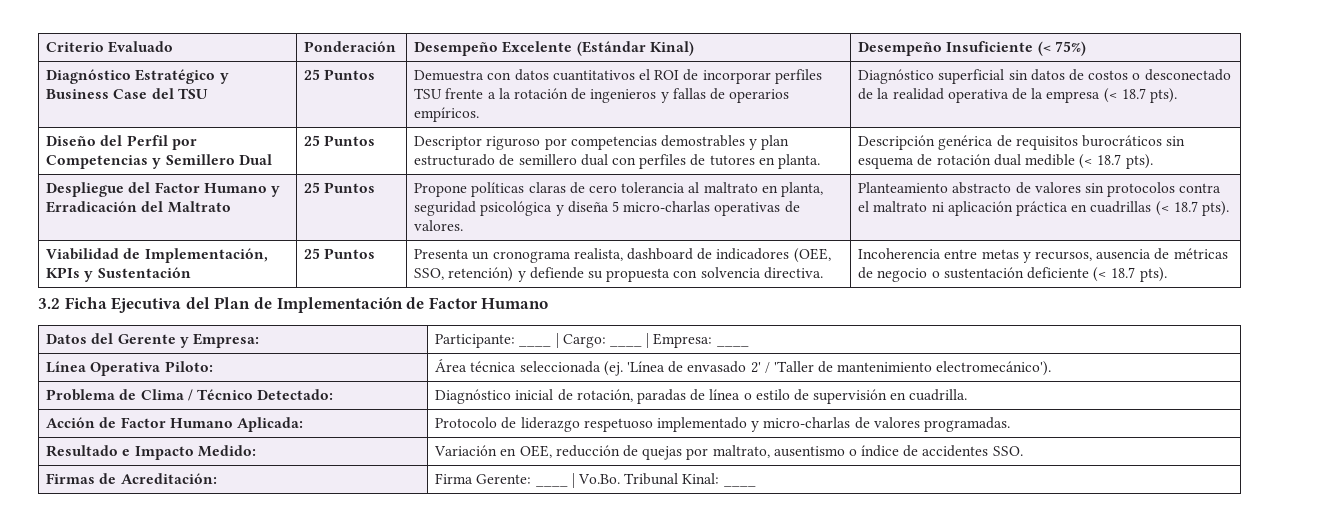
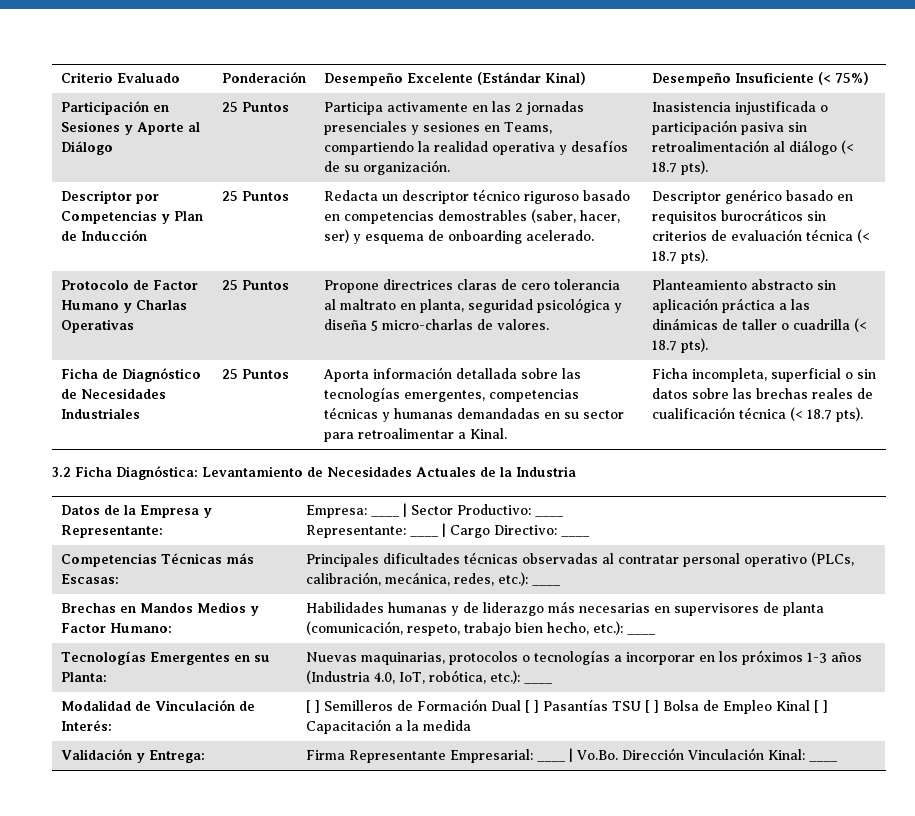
[46,69,229,84] [46,88,208,99] [304,69,376,80] [414,69,822,84] [414,88,790,103] [414,107,480,122] [858,69,1231,84] [858,88,1177,103] [46,135,197,150] [46,154,272,169] [304,135,376,146] [414,135,790,150] [414,154,820,169] [858,135,1186,150] [858,154,1153,169] [46,182,151,197] Diagnóstico Estratégico y Business Case del TSU | 25 Puntos | Demuestra con datos cuantitativos el ROI de incorporar perfiles TSU frente a la rotación de ingenieros y fallas de operarios empíricos. | Diagnóstico superficial sin datos de costos o desconectado de la realidad operativa de la empresa (< 18.7 pts). // Diseño del Perfil por Competencias y Semillero Dual | 25 Puntos | Descriptor riguroso por competencias demostrables y plan estructurado de semillero dual con perfiles de tutores en planta. | Descripción genérica de requisitos burocráticos sin esquema de rotación dual medible (< 18.7 pts). // Despliegue del -> [60,101,169,115] [60,121,200,135] [60,141,113,155] [221,102,289,112] [323,101,584,115] [323,121,552,135] [323,140,628,155] [323,160,450,175] [651,101,828,115] [651,120,807,135] [651,140,854,155] [651,160,708,175] [60,190,159,204] [60,210,203,224] [60,230,147,241] [221,191,289,201] [323,189,630,204] [323,209,620,224] [323,229,594,244] [651,189,853,204] [651,209,826,224] [651,229,870,243] [651,249,708,264] [60,280,149,290] Participación en Sesiones y Aporte al Diálogo | 25 Puntos | Participa activamente en las 2 jornadas presenciales y sesiones en Teams, compartiendo la realidad operativa y desafíos de su organización. | Inasistencia injustificada o participación pasiva sin retroalimentación al diálogo (< 18.7 pts). // Descriptor por Competencias y Plan de Inducción | 25 Puntos | Redacta un descriptor técnico riguroso basado en competencias demostrables (saber, hacer, ser) y esquema de onboarding acelerado. | Descriptor genérico basado en requisitos burocráticos sin criterios de evaluación técnica (< 18.7 pts). // Protocolo de
[46,201,231,213] Erradicación del Maltrato -> [135,300,187,310] [60,319,134,333] Charlas Operativas
[471,182,525,197] políticas -> [382,279,453,290] directrices
[714,202,781,216] operativas -> (473, 324) none
[1015,182,1222,197] [858,201,1229,216] [46,248,268,263] [46,267,191,282] [304,248,376,259] [414,248,831,263] [414,267,823,282] [858,248,1228,263] [858,267,1089,282] de valores sin protocolos contra el maltrato ni aplicación práctica en cuadrillas (< 18.7 pts). // Viabilidad de Implementación, KPIs y Sustentación | 25 Puntos | Presenta un cronograma realista, dashboard de indicadores (OEE, SSO, retención) y defiende su propuesta con solvencia directiva. | Incoherencia entre metas y recursos, ausencia de métricas de negocio o sustentación deficiente -> [816,280,836,290] [651,298,810,313] [651,318,867,332] [651,338,708,353] [60,368,201,382] [60,388,166,399] [60,408,140,419] [221,369,289,379] [322,367,581,382] [323,387,579,402] [323,407,624,422] [323,428,507,442] [651,368,876,382] [651,388,873,399] [651,407,786,419] sin aplicación práctica a las dinámicas de taller o cuadrilla (< 18.7 pts). // Ficha de Diagnóstico de Necesidades Industriales | 25 Puntos | Aporta información detallada sobre las tecnologías emergentes, competencias técnicas y humanas demandadas en su sector para retroalimentar a Kinal. | Ficha incompleta, superficial o sin datos sobre las brechas reales de cualificación técnica
[111,297,549,313] [46,333,259,348] [435,333,749,348] [46,361,213,376] [435,359,1052,376] [46,389,334,401] [435,389,968,404] [46,417,303,432] [435,417,1010,432] [46,445,256,460] [434,445,1023,460] [46,473,217,484] Ejecutiva del Plan de Implementación de Factor Humano // Datos del Gerente y Empresa: | Participante: ____ | Cargo: ____ | Empresa: ____ // Línea Operativa Piloto: | Área técnica seleccionada (ej. 'Línea de envasado 2' / 'Taller de mantenimiento electromecánico'). // Problema de Clima / Técnico Detectado: | Diagnóstico inicial de rotación, paradas de línea o estilo de supervisión en cuadrilla. // Acción de Factor Humano Aplicada: | Protocolo de liderazgo respetuoso implementado y micro-charlas de valores programadas. // Resultado e Impacto Medido: | Variación en OEE, reducción de quejas por maltrato, ausentismo o índice de accidentes SSO. // Firmas de Acreditación: -> [116,466,576,480] [60,505,212,518] [60,525,163,538] [305,503,531,518] [534,515,564,517] [305,523,557,538] [560,535,590,537] [60,553,254,567] [60,574,119,584] [305,552,854,567] [305,572,561,586] [60,602,259,616] [60,623,172,633] [305,601,824,616] [305,621,656,636] [60,651,270,665] [60,672,107,682] [305,650,862,665] [305,670,553,684] [60,700,255,711] [60,720,112,731] [305,699,828,714] [305,719,471,734] [60,749,205,763] Diagnóstica: Levantamiento de Necesidades Actuales de la Industria // Datos de la Empresa y Representante: | Empresa: ____ | Sector Productivo: ____ // Representante: ____ | Cargo Directivo: ____ // Competencias Técnicas más Escasas: | Principales dificultades técnicas observadas al contratar personal operativo (PLCs, calibración, mecánica, redes, etc.): ____ // Brechas en Mandos Medios y Factor Humano: | Habilidades humanas y de liderazgo más necesarias en supervisores de planta (comunicación, respeto, trabajo bien hecho, etc.): ____ // Tecnologías Emergentes en su Planta: | Nuevas maquinarias, protocolos o tecnologías a incorporar en los próximos 1-3 años (Industria 4.0, IoT, robótica, etc.): ____ // Modalidad de Vinculación de Interés: | [ ] Semilleros de Formación Dual [ ] Pasantías TSU [ ] Bolsa de Empleo Kinal [ ] Capacitación a la medida // Validación y Entrega:
[476,474,532,484] Gerente: -> [348,749,533,763] Representante Empresarial:
[624,473,679,485] Tribunal -> [621,748,764,760] Dirección Vinculación

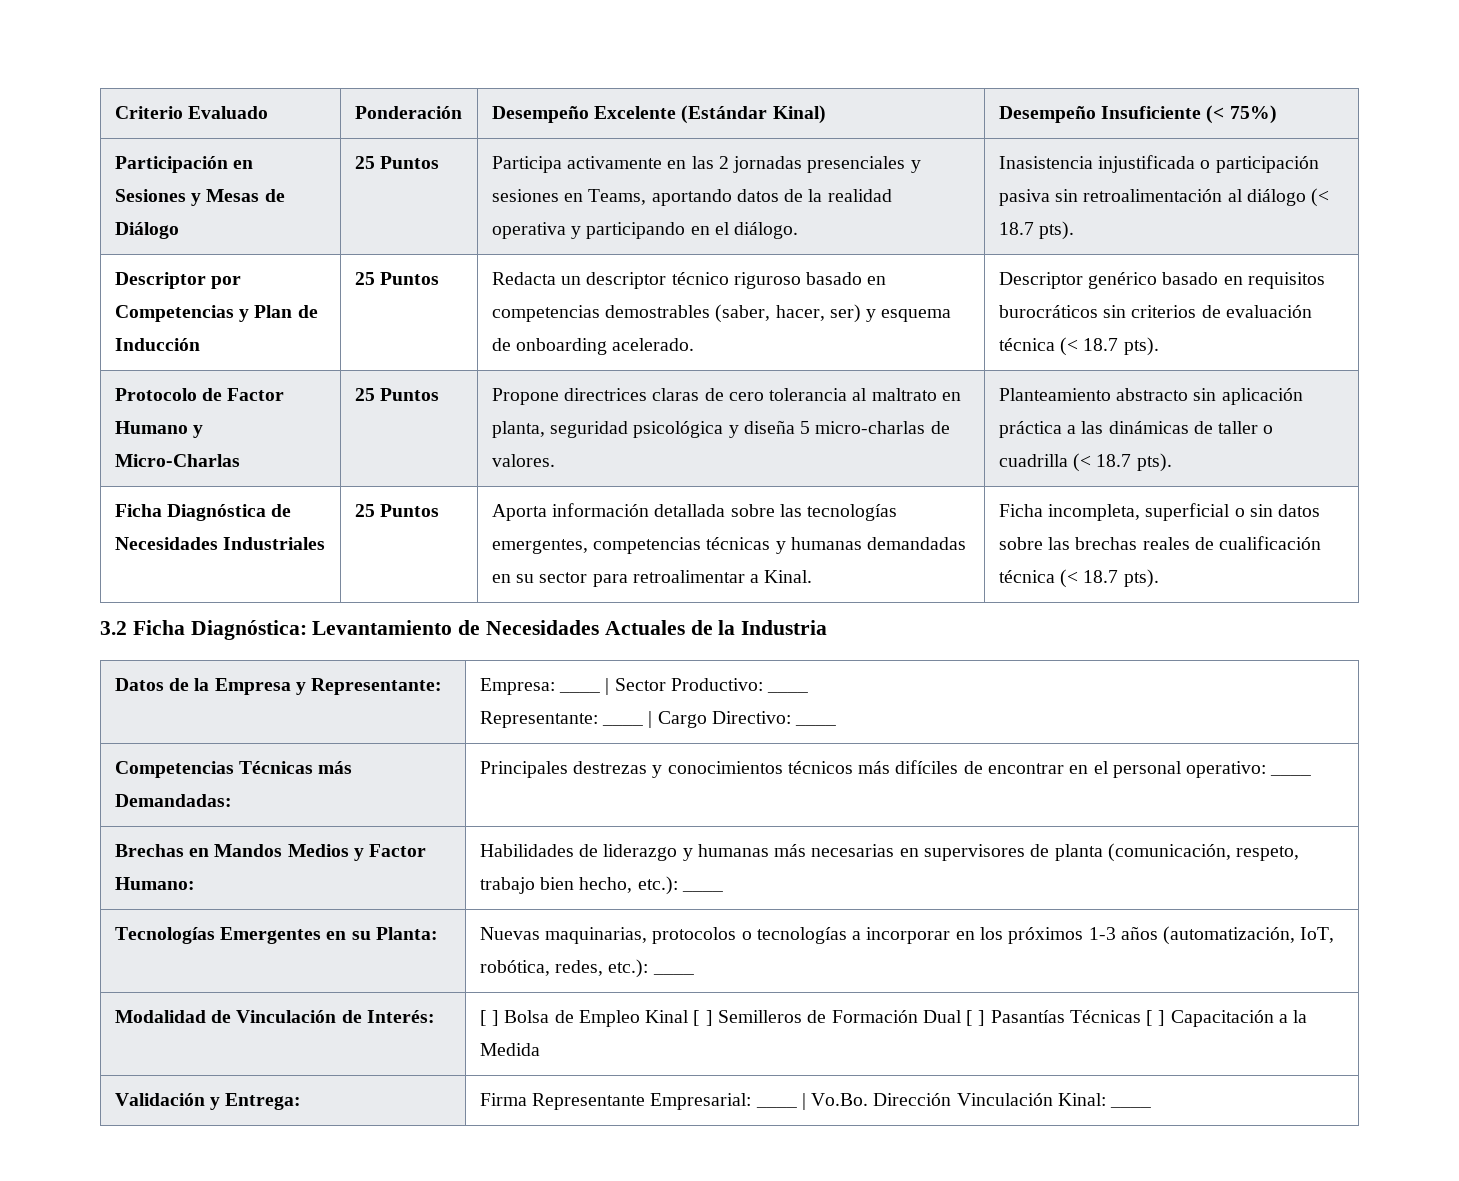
[136,122,200,135] Aporte al -> [206,189,285,202] Mesas de
[323,141,414,155] compartiendo -> [651,189,804,206] aportando datos de
[570,140,628,152] [323,160,450,175] desafíos de su organización. -> [586,222,799,239] participando en el diálogo.
[135,300,187,310] [60,319,134,333] Charlas Operativas -> [114,454,240,467] Micro-Charlas
[101,368,201,382] de Diagnóstico -> [167,504,267,521] Diagnóstica
[60,574,119,584] Escasas: -> [114,794,232,807] Demandadas:
[382,552,854,567] [305,572,528,586] dificultades técnicas observadas al contratar personal operativo (PLCs, calibración, mecánica, redes, etc.): -> [573,760,1267,778] destrezas y conocimientos técnicos más difíciles de encontrar en el personal operativo:
[387,602,544,616] humanas y de liderazgo -> [579,844,769,861] de liderazgo y humanas
[305,670,395,684] (Industria 4.0, -> [1163,926,1296,945] (automatización,
(486, 677) none -> [555,960,604,976] redes,
(320, 706) none -> [504,1010,713,1027] Bolsa de Empleo Kinal [ ]
[611,700,810,714] TSU [ ] Bolsa de Empleo Kinal -> [1069,1010,1141,1023] Técnicas
[422,720,471,731] medida -> [479,1043,540,1056] Medida

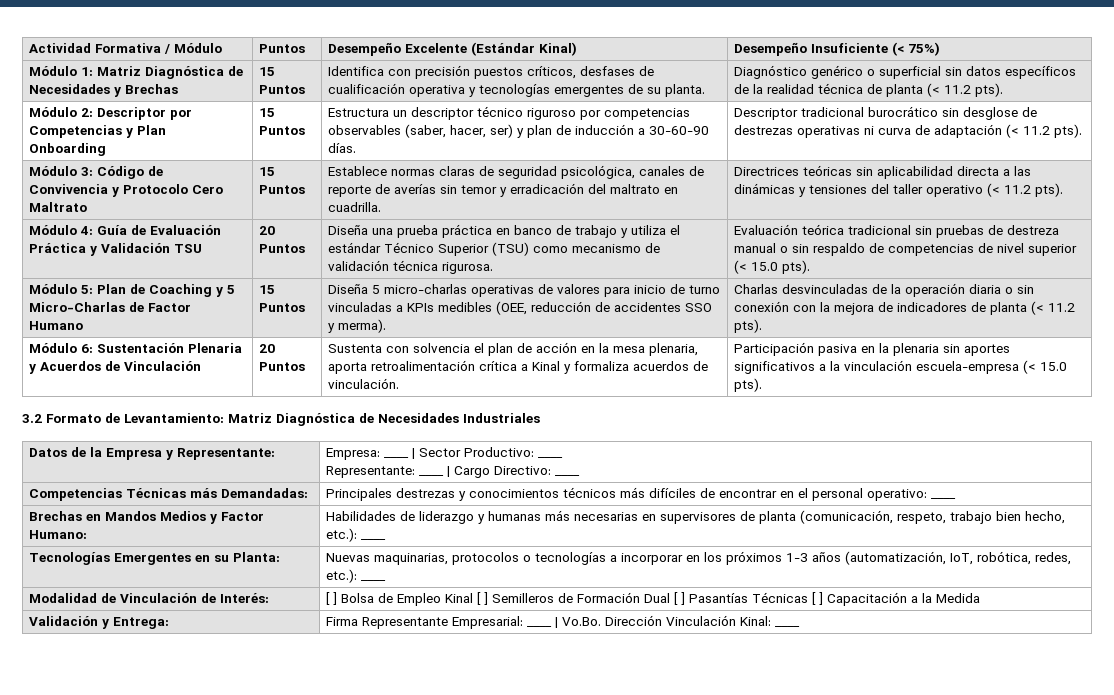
[114,106,269,119] [354,106,462,119] Criterio Evaluado | Ponderación -> [29,43,223,54] [259,44,306,53] Actividad Formativa / Módulo | Puntos
[114,156,254,173] [114,189,285,206] [114,222,179,239] [354,156,440,169] [491,156,921,173] [491,189,892,206] [491,222,799,239] [998,155,1319,173] [998,188,1330,207] [998,221,1075,240] Participación en Sesiones y Mesas de Diálogo | 25 Puntos | Participa activamente en las 2 jornadas presenciales y sesiones en Teams, aportando datos de la realidad operativa y participando en el diálogo. | Inasistencia injustificada o participación pasiva sin retroalimentación al diálogo (< 18.7 pts). // -> [29,66,244,79] [29,84,179,97] [259,67,276,76] [259,85,306,94] [328,65,655,79] [328,83,706,97] [734,65,1077,79] [734,83,1004,97] [29,107,94,117] Módulo 1: Matriz Diagnóstica de Necesidades y Brechas | 15 Puntos | Identifica con precisión puestos críticos, desfases de cualificación operativa y tecnologías emergentes de su planta. | Diagnóstico genérico o superficial sin datos específicos de la realidad técnica de planta (< 11.2 pts). // Módulo 2:
[297,305,318,318] [114,338,200,351] [354,272,440,285] [491,272,556,285] de Inducción | 25 Puntos | Redacta -> [29,143,107,156] [259,108,276,117] [259,126,306,135] [328,108,390,117] Onboarding | 15 Puntos | Estructura
[806,272,887,285] [491,304,952,323] [491,338,695,355] [998,272,1325,289] [998,305,1312,318] [998,337,1159,356] [114,388,285,401] [114,421,204,438] [114,454,240,467] [354,388,440,401] [491,388,961,405] [491,421,950,438] [491,454,555,467] [998,388,1303,405] [998,421,1274,438] [998,453,1172,472] [114,504,292,521] [114,537,326,550] [354,504,440,517] [491,503,898,521] [491,537,967,554] [491,570,813,587] [998,503,1321,521] [998,536,1322,550] [998,569,1159,588] [100,620,828,640] basado en competencias demostrables (saber, hacer, ser) y esquema de onboarding acelerado. | Descriptor genérico basado en requisitos burocráticos sin criterios de evaluación técnica (< 18.7 pts). // Protocolo de Factor Humano y Micro-Charlas | 25 Puntos | Propone directrices claras de cero tolerancia al maltrato en planta, seguridad psicológica y diseña 5 micro-charlas de valores. | Planteamiento abstracto sin aplicación práctica a las dinámicas de taller o cuadrilla (< 18.7 pts). // Ficha Diagnóstica de Necesidades Industriales | 25 Puntos | Aporta información detallada sobre las tecnologías emergentes, competencias técnicas y humanas demandadas en su sector para retroalimentar a Kinal. | Ficha incompleta, superficial o sin datos sobre las brechas reales de cualificación técnica (< 18.7 pts). // 3.2 Ficha Diagnóstica: Levantamiento de Necesidades Actuales de la Industria -> [580,108,691,120] [328,124,710,138] [328,143,357,153] [734,106,1038,120] [734,124,1083,138] [29,166,164,179] [29,184,224,197] [29,202,88,212] [259,167,276,176] [259,185,306,194] [328,165,705,179] [328,183,679,197] [328,202,382,212] [734,165,1032,179] [734,183,1064,197] [29,225,222,235] [29,243,203,256] [259,226,276,235] [259,244,306,253] [328,224,681,238] [328,242,661,256] [328,260,494,274] [734,224,1060,238] [734,243,1078,256] [734,260,811,274] [29,284,236,297] [29,302,192,312] [29,321,84,330] [259,285,276,294] [259,303,306,312] [328,284,721,297] [328,301,713,315] [328,319,387,333] [734,283,1035,297] [734,301,1076,315] [734,319,763,333] [29,343,243,353] [29,361,202,374] [259,344,276,353] [259,362,306,371] [328,342,699,356] [328,360,709,374] [328,378,400,389] [734,342,1011,356] [734,360,1068,374] [734,378,763,392] [22,413,540,426] por competencias observables (saber, hacer, ser) y plan de inducción a 30-60-90 días. | Descriptor tradicional burocrático sin desglose de destrezas operativas ni curva de adaptación (< 11.2 pts). // Módulo 3: Código de Convivencia y Protocolo Cero Maltrato | 15 Puntos | Establece normas claras de seguridad psicológica, canales de reporte de averías sin temor y erradicación del maltrato en cuadrilla. | Directrices teóricas sin aplicabilidad directa a las dinámicas y tensiones del taller operativo (< 11.2 pts). // Módulo 4: Guía de Evaluación Práctica y Validación TSU | 20 Puntos | Diseña una prueba práctica en banco de trabajo y utiliza el estándar Técnico Superior (TSU) como mecanismo de validación técnica rigurosa. | Evaluación teórica tradicional sin pruebas de destreza manual o sin respaldo de competencias de nivel superior (< 15.0 pts). // Módulo 5: Plan de Coaching y 5 Micro-Charlas de Factor Humano | 15 Puntos | Diseña 5 micro-charlas operativas de valores para inicio de turno vinculadas a KPIs medibles (OEE, reducción de accidentes SSO y merma). | Charlas desvinculadas de la operación diaria o sin conexión con la mejora de indicadores de planta (< 11.2 pts). // Módulo 6: Sustentación Plenaria y Acuerdos de Vinculación | 20 Puntos | Sustenta con solvencia el plan de acción en la mesa plenaria, aporta retroalimentación crítica a Kinal y formaliza acuerdos de vinculación. | Participación pasiva en la plenaria sin aportes significativos a la vinculación escuela-empresa (< 15.0 pts). // 3.2 Formato de Levantamiento: Matriz Diagnóstica de Necesidades Industriales

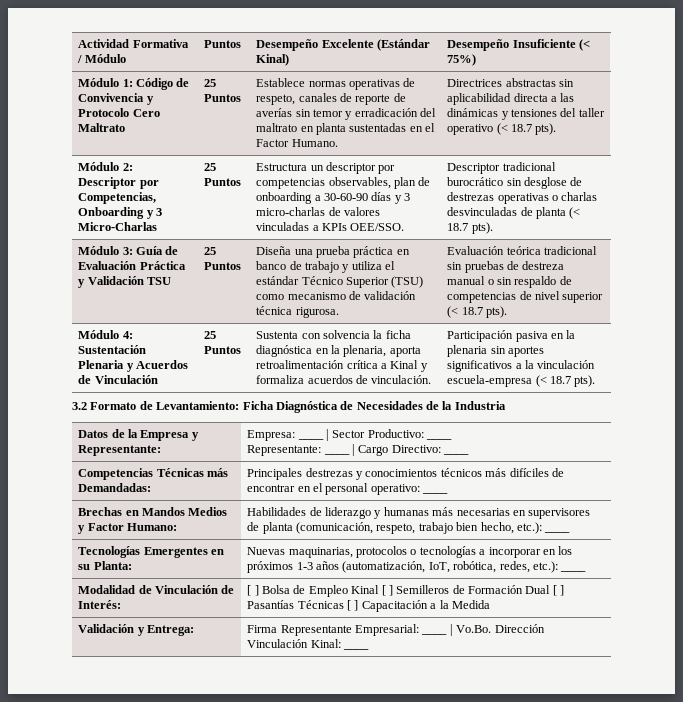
[97,66,244,79] [29,84,179,97] [259,67,276,76] [259,85,306,94] [328,65,655,79] [328,83,706,97] [734,65,1077,79] [734,83,1004,97] [29,107,193,120] [29,125,167,138] [29,143,107,156] [259,108,276,117] [259,126,306,135] [328,106,691,120] [328,124,710,138] [328,143,357,153] [734,106,1038,120] [734,124,1083,138] [29,166,94,176] Matriz Diagnóstica de Necesidades y Brechas | 15 Puntos | Identifica con precisión puestos críticos, desfases de cualificación operativa y tecnologías emergentes de su planta. | Diagnóstico genérico o superficial sin datos específicos de la realidad técnica de planta (< 11.2 pts). // Módulo 2: Descriptor por Competencias y Plan Onboarding | 15 Puntos | Estructura un descriptor técnico riguroso por competencias observables (saber, hacer, ser) y plan de inducción a 30-60-90 días. | Descriptor tradicional burocrático sin desglose de destrezas operativas ni curva de adaptación (< 11.2 pts). // Módulo 3: -> (133, 83) none
[259,167,276,176] 15 -> [204,79,217,87] 25
[439,165,636,179] claras de seguridad psicológica, -> [349,78,416,90] [256,94,296,105] operativas de respeto,
[328,202,382,212] cuadrilla. -> [316,123,436,135] [256,139,338,147] planta sustentadas en el Factor Humano.
[803,165,853,176] teóricas -> [505,78,556,87] abstractas
[1004,183,1064,197] [29,225,94,235] 11.2 pts). // Módulo 4: -> [511,123,557,135] [78,162,133,171] [78,177,159,189] [78,192,157,204] [78,207,163,219] [78,222,158,231] [204,163,217,171] [204,178,242,186] [256,162,396,174] [256,177,431,189] [256,192,411,204] [256,207,381,216] [256,222,405,231] [447,162,556,174] [447,177,583,189] [447,192,598,204] [447,207,581,219] [447,222,493,234] [78,246,133,255] 18.7 pts). // Módulo 2: Descriptor por Competencias, Onboarding y 3 Micro-Charlas | 25 Puntos | Estructura un descriptor por competencias observables, plan de onboarding a 30-60-90 días y 3 micro-charlas de valores vinculadas a KPIs OEE/SSO. | Descriptor tradicional burocrático sin desglose de destrezas operativas o charlas desvinculadas de planta (< 18.7 pts). // Módulo 3:
[259,226,276,235] 20 -> [204,247,217,255] 25
[751,260,811,274] [29,284,236,297] [29,302,192,312] [29,321,84,330] [259,285,276,294] [259,303,306,312] [328,284,721,297] [328,301,713,315] [328,319,387,333] [734,283,1035,297] [734,301,1076,315] [734,319,763,333] [29,343,94,353] 15.0 pts). // Módulo 5: Plan de Coaching y 5 Micro-Charlas de Factor Humano | 15 Puntos | Diseña 5 micro-charlas operativas de valores para inicio de turno vinculadas a KPIs medibles (OEE, reducción de accidentes SSO y merma). | Charlas desvinculadas de la operación diaria o sin conexión con la mejora de indicadores de planta (< 11.2 pts). // Módulo 6: -> [461,306,508,318] [78,330,133,339] 18.7 pts). // Módulo 4:
[259,344,276,353] 20 -> [204,331,217,339] 25
[474,342,646,356] el plan de acción en la mesa -> [373,330,411,339] [256,345,341,357] la ficha diagnóstica en la
[1040,362,1068,371] 15.0 -> [550,376,572,384] 18.7
[228,413,540,426] Matriz Diagnóstica de Necesidades Industriales -> [242,401,506,413] Ficha Diagnóstica de Necesidades de la Industria

